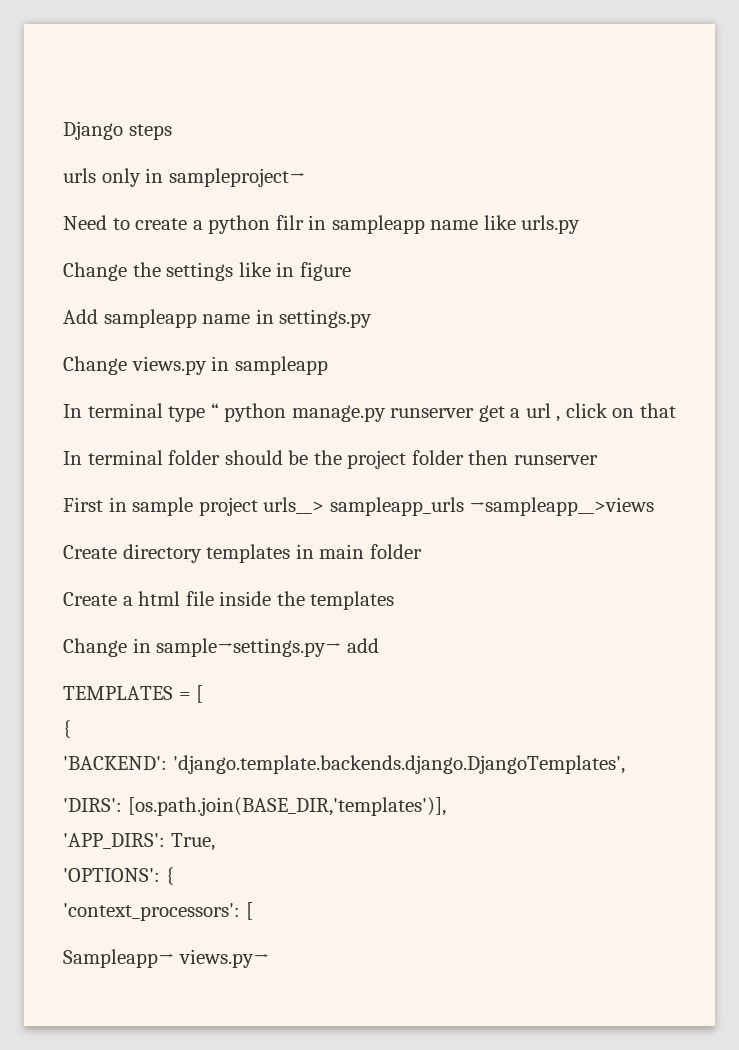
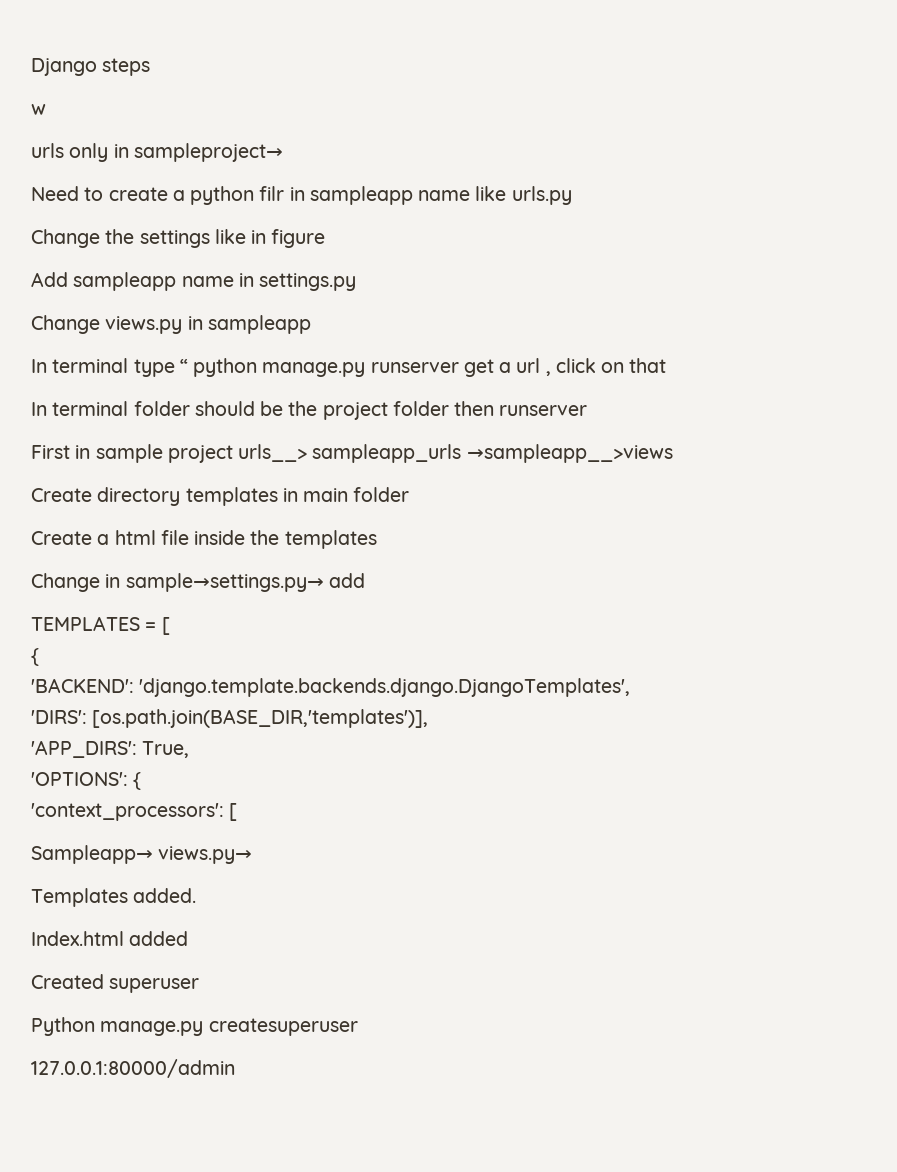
(172, 132) none -> [31,104,46,115] // w
(269, 958) none -> [31,888,197,907] [31,931,189,946] [31,974,200,993] [31,1017,358,1036] [31,1059,235,1078] // Templates added. // Index.html added // Created superuser // Python manage.py createsuperuser // 127.0.0.1:80000/admin

